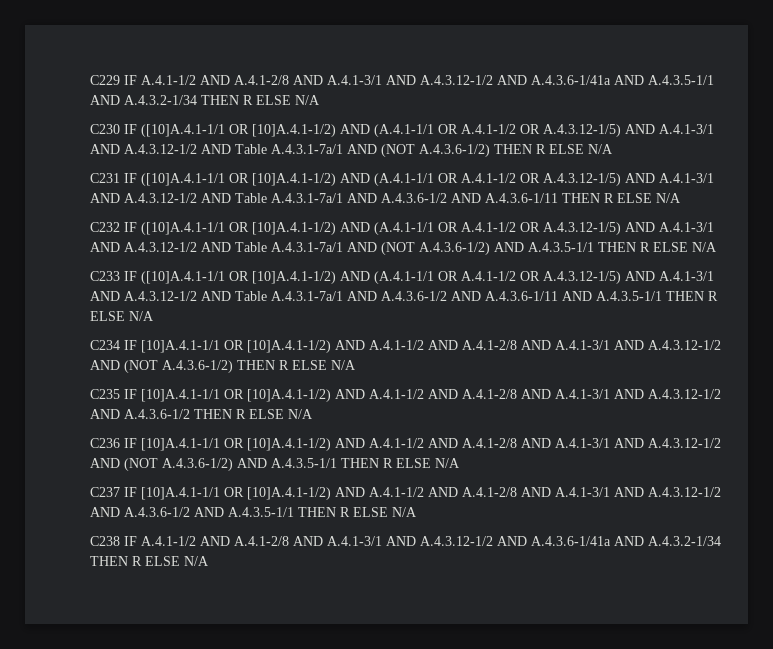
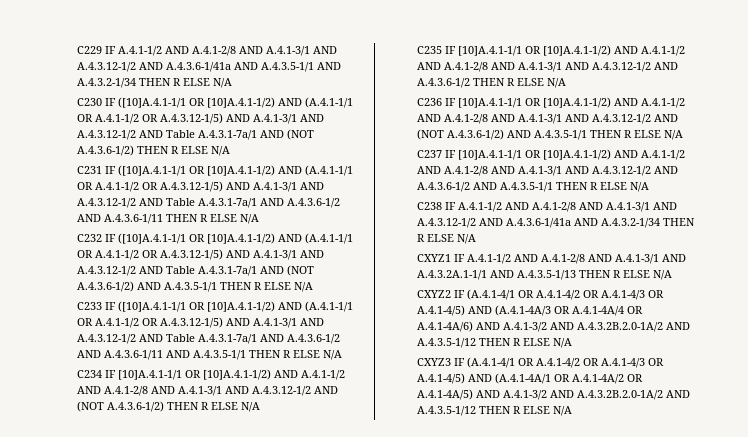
(209, 561) none -> [416,254,686,264] [416,270,672,280] [416,289,664,300] [416,305,643,316] [416,321,690,332] [416,338,572,348] [416,357,664,368] [416,373,643,384] [416,389,690,400] [416,406,572,416] // CXYZ1 IF A.4.1-1/2 AND A.4.1-2/8 AND A.4.1-3/1 AND A.4.3.2A.1-1/1 AND A.4.3.5-1/13 THEN R ELSE N/A // CXYZ2 IF (A.4.1-4/1 OR A.4.1-4/2 OR A.4.1-4/3 OR A.4.1-4/5) AND (A.4.1-4A/3 OR A.4.1-4A/4 OR A.4.1-4A/6) AND A.4.1-3/2 AND A.4.3.2B.2.0-1A/2 AND A.4.3.5-1/12 THEN R ELSE N/A // CXYZ3 IF (A.4.1-4/1 OR A.4.1-4/2 OR A.4.1-4/3 OR A.4.1-4/5) AND (A.4.1-4A/1 OR A.4.1-4A/2 OR A.4.1-4A/5) AND A.4.1-3/2 AND A.4.3.2B.2.0-1A/2 AND A.4.3.5-1/12 THEN R ELSE N/A

